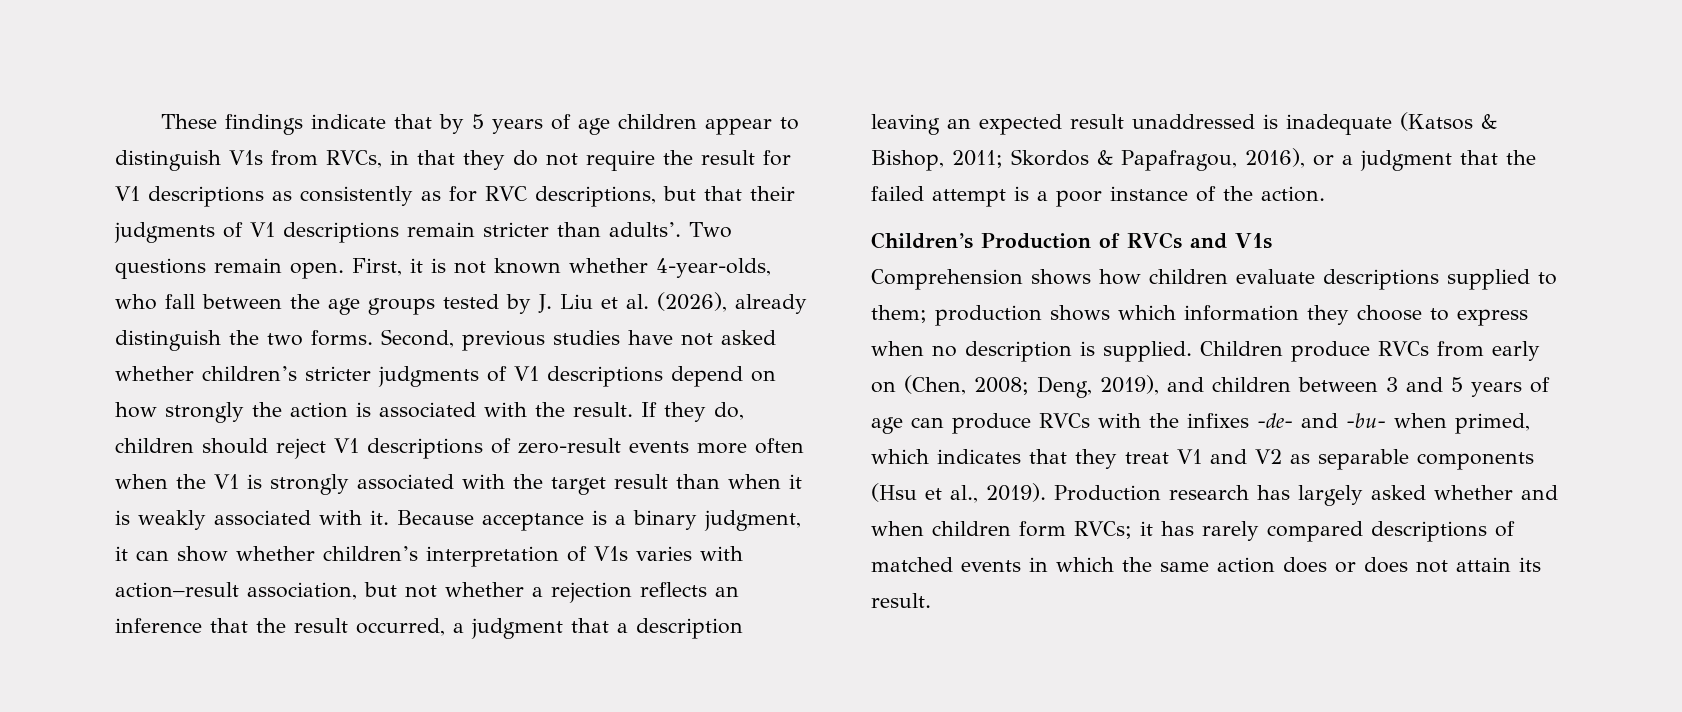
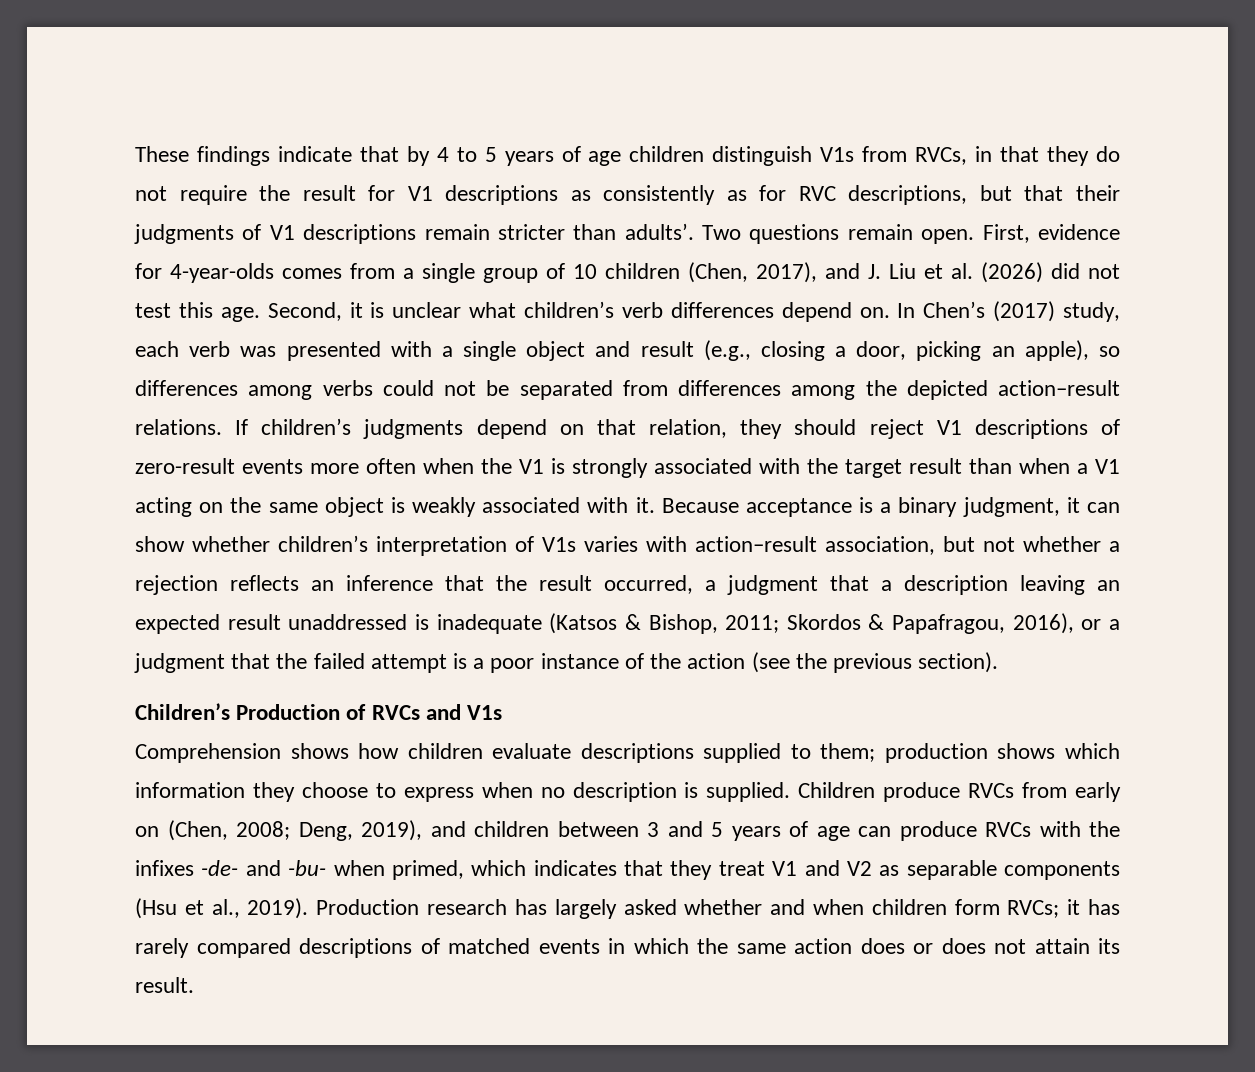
(464, 124) none -> [436,147,477,162] 4 to
[704,117,799,135] appear to -> (705, 154) none
[410,258,771,278] [115,292,807,315] [115,329,776,351] [115,366,776,387] [115,402,744,423] [115,438,194,453] it is not known whether 4-year-olds, who fall between the age groups tested by J. Liu et al. (2026), already distinguish the two forms. Second, previous studies have not asked whether children’s stricter judgments of V1 descriptions depend on how strongly the action is associated with the result. If they do, children -> [1037,224,1120,240] [135,262,1120,283] [135,301,1120,322] [135,340,1120,361] [135,380,1120,400] [135,418,783,439] evidence for 4-year-olds comes from a single group of 10 children (Chen, 2017), and J. Liu et al. (2026) did not test this age. Second, it is unclear what children’s verb differences depend on. In Chen’s (2017) study, each verb was presented with a single object and result (e.g., closing a door, picking an apple), so differences among verbs could not be separated from differences among the depicted action–result relations. If children’s judgments depend on that relation, they
[789,474,802,489] it -> [1077,459,1120,474] [135,497,384,517] a V1 acting on the same object
[1261,186,1325,202] action. -> [687,652,999,673] action (see the previous section).

